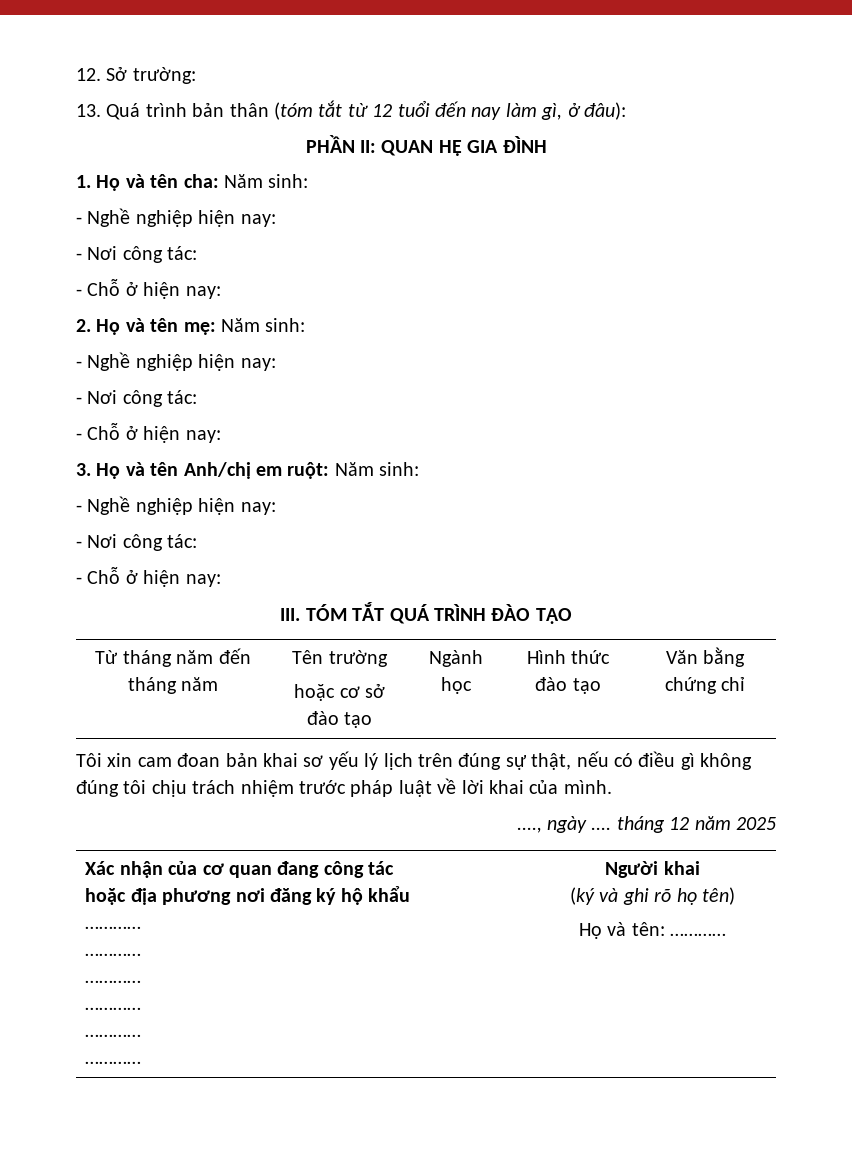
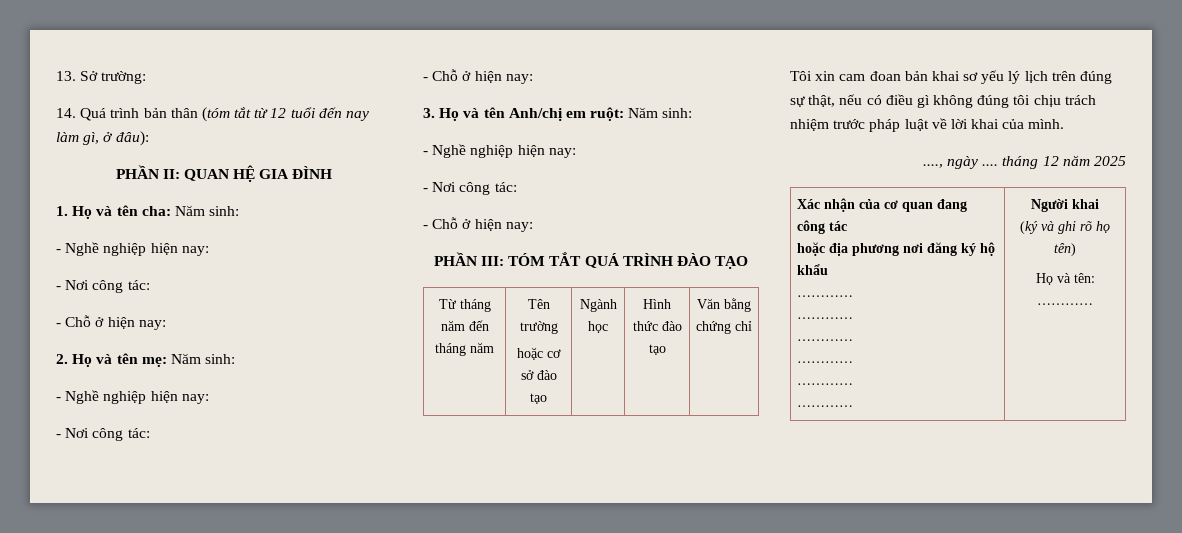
[76,68,101,81] 12. -> [56,71,76,81] 13.
[76,104,101,117] 13. -> [56,108,76,118] 14.
[280,608,301,621] III. -> [433,252,505,266] PHẦN III:

